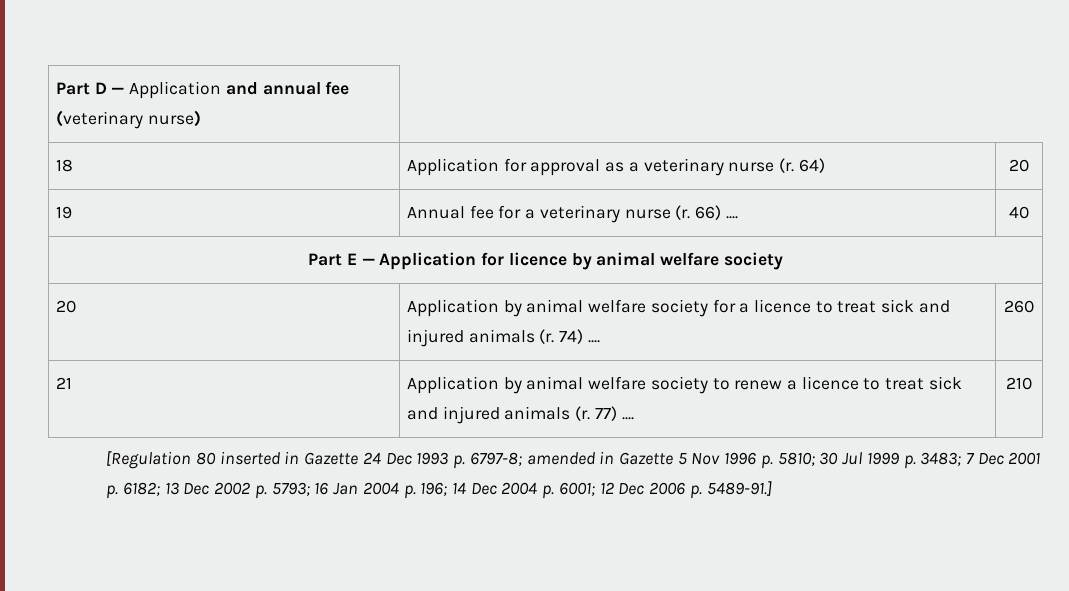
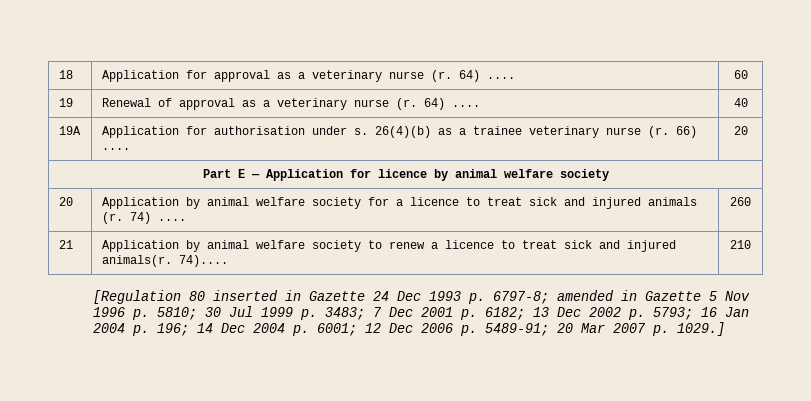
[55,81,350,99] [55,110,201,129] Part D — Application and annual fee (veterinary nurse) // -> (58, 74) none
[1009,159,1029,172] | 20 -> [486,77,515,79] [733,70,748,79] .... | 60
[406,205,536,219] Annual fee for a -> [101,98,480,110] [733,98,748,107] [58,126,81,135] [101,126,522,138] Renewal of approval as a veterinary nurse (r. 64) .... | 40 // 19A | Application for authorisation under s. 26(4)(b) as a trainee
[1009,206,1029,219] 40 -> [733,126,748,135] 20
[504,406,634,421] animals (r. 77) .... -> [101,255,228,267] animals(r. 74)....
[706,481,772,496] 5489-91.] -> [484,322,725,336] 5489-91; 20 Mar 2007 p. 1029.]

